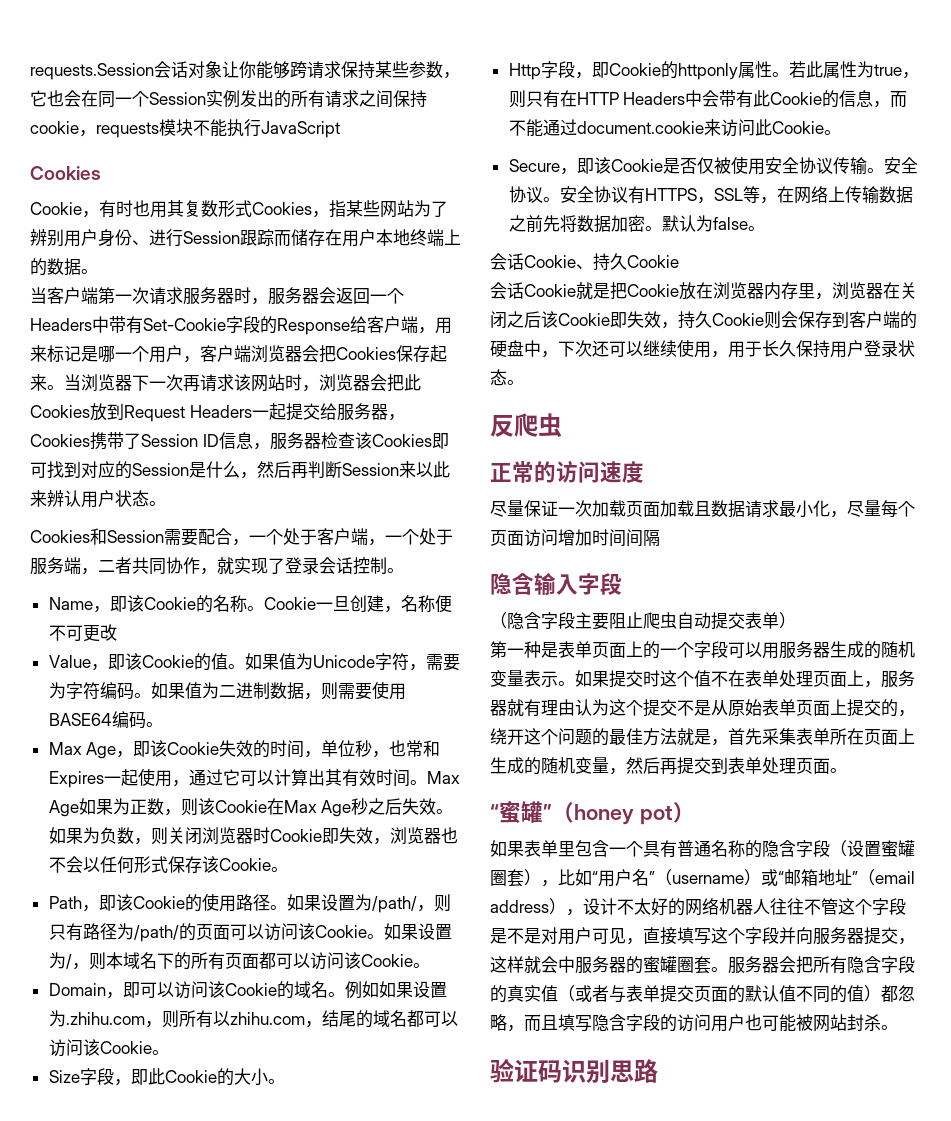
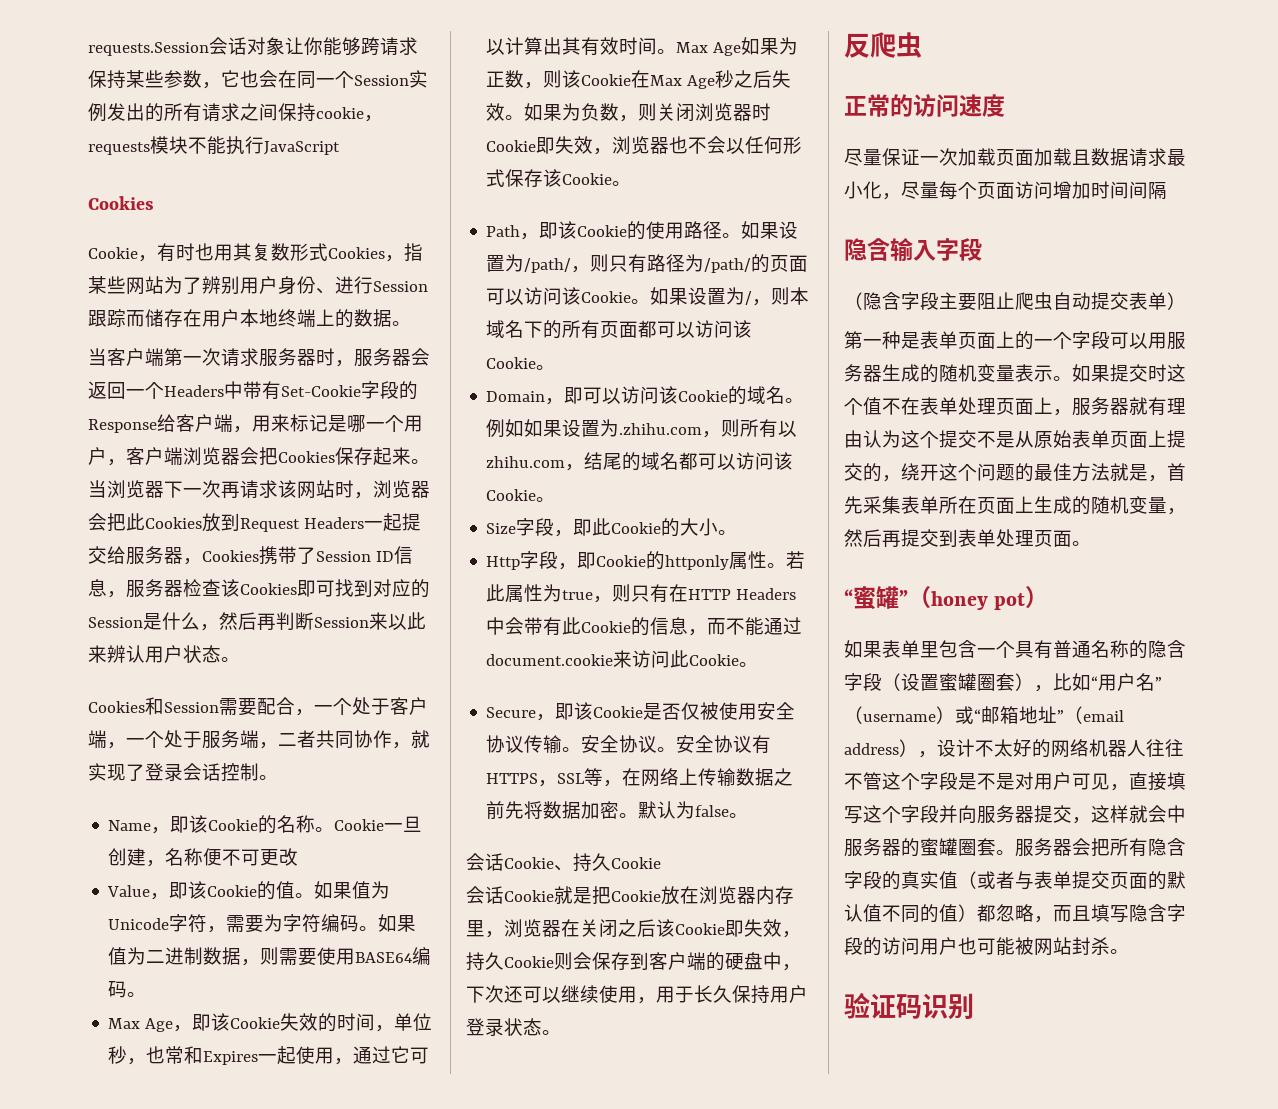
[610,1059,658,1083] 思路 -> (974, 1006) none

